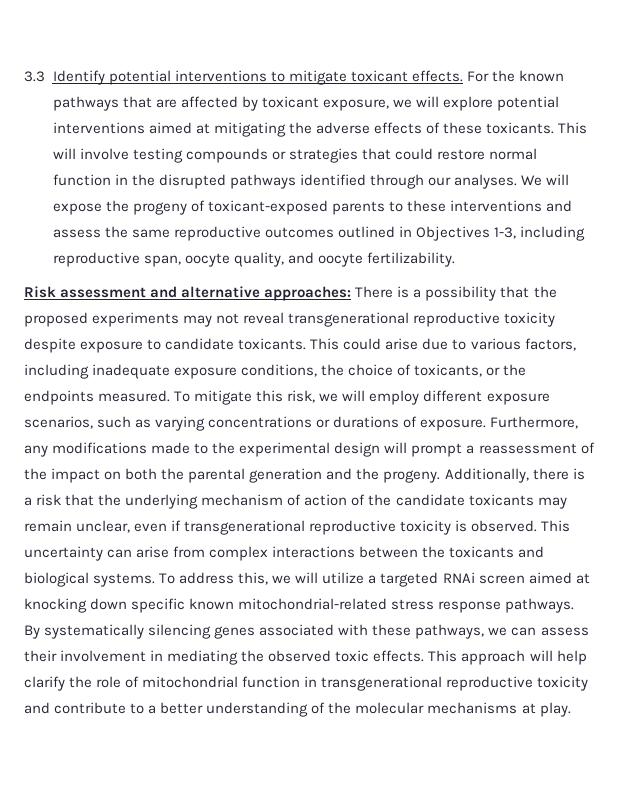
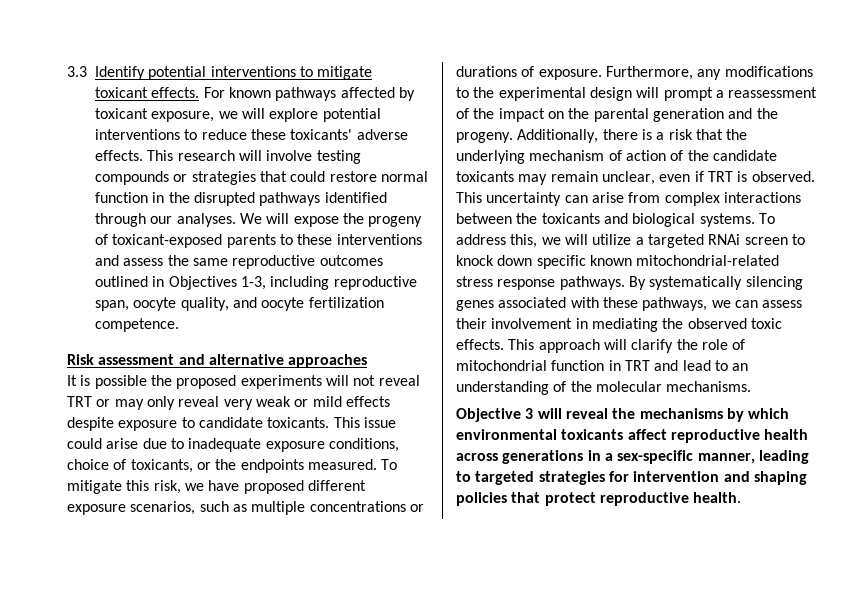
[491,70,515,82] the -> (225, 92) none
[122,96,177,108] that are -> (337, 94) none
[148,122,587,137] aimed at mitigating the adverse effects of these toxicants. This -> [184,129,408,140] [95,150,235,161] to reduce these toxicants' adverse effects. This research
[366,252,455,267] fertilizability. -> [308,297,384,308] [95,318,179,332] fertilization competence.
[264,286,530,301] approaches: There is a possibility that -> [288,354,368,368] [67,375,147,389] approaches // It is possible
[183,315,213,327] may -> [325,375,349,386] will
[288,312,556,327] transgenerational reproductive toxicity -> [67,396,390,410] TRT or may only reveal very weak or mild effects
(340, 344) none -> [363,417,396,428] issue
[470,338,576,351] [24,364,89,379] various factors, including -> (184, 443) none
[321,364,345,376] the -> (399, 445) none
[342,390,420,405] will employ -> [208,480,304,494] have proposed
[155,416,206,431] varying -> [251,501,306,515] multiple
[151,442,191,454] made -> (813, 71) none
[125,468,158,480] both -> (564, 115) none
[184,520,452,535] transgenerational reproductive toxicity -> [707,171,733,182] TRT
[528,572,590,584] [24,598,87,613] aimed at knocking -> [791,234,805,245] [456,255,494,266] to knock
[556,650,587,665] help -> (627, 344) none
[321,676,589,691] [24,702,571,717] transgenerational reproductive toxicity and contribute to a better understanding of the molecular mechanisms at play. -> [624,360,749,371] [456,381,752,395] [456,408,790,422] [456,429,809,443] [456,450,809,464] [456,471,807,485] [456,492,742,506] TRT and lead to an understanding of the molecular mechanisms. // Objective 3 will reveal the mechanisms by which environmental toxicants affect reproductive health across generations in a sex-specific manner, leading to targeted strategies for intervention and shaping policies that protect reproductive health.

